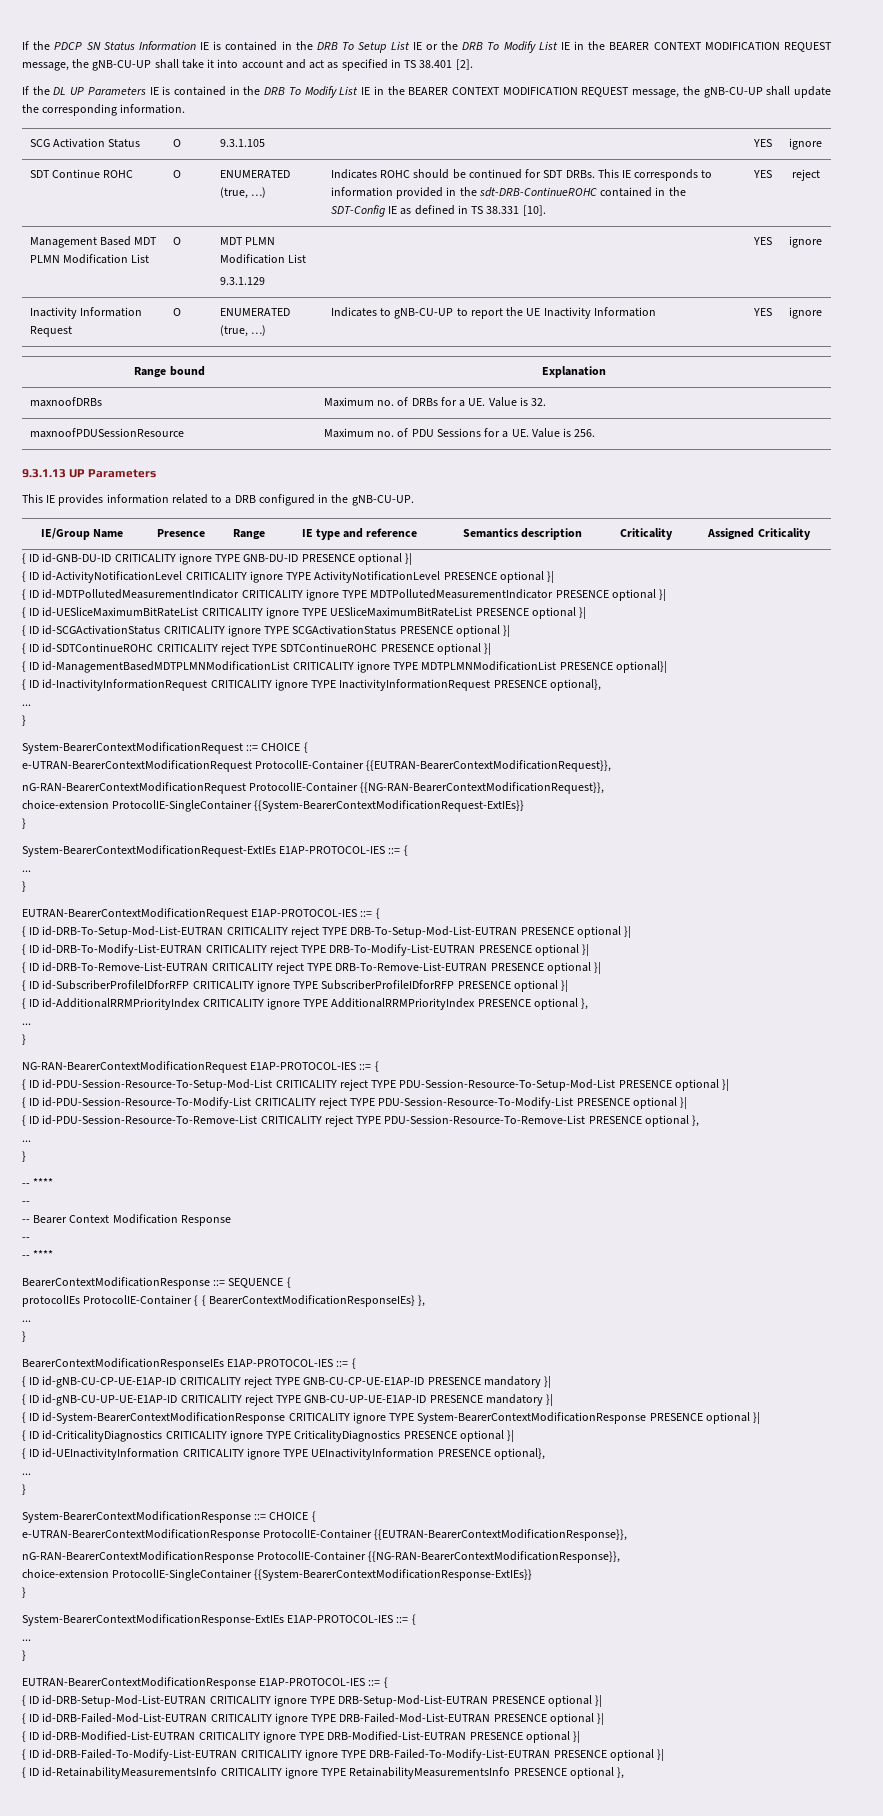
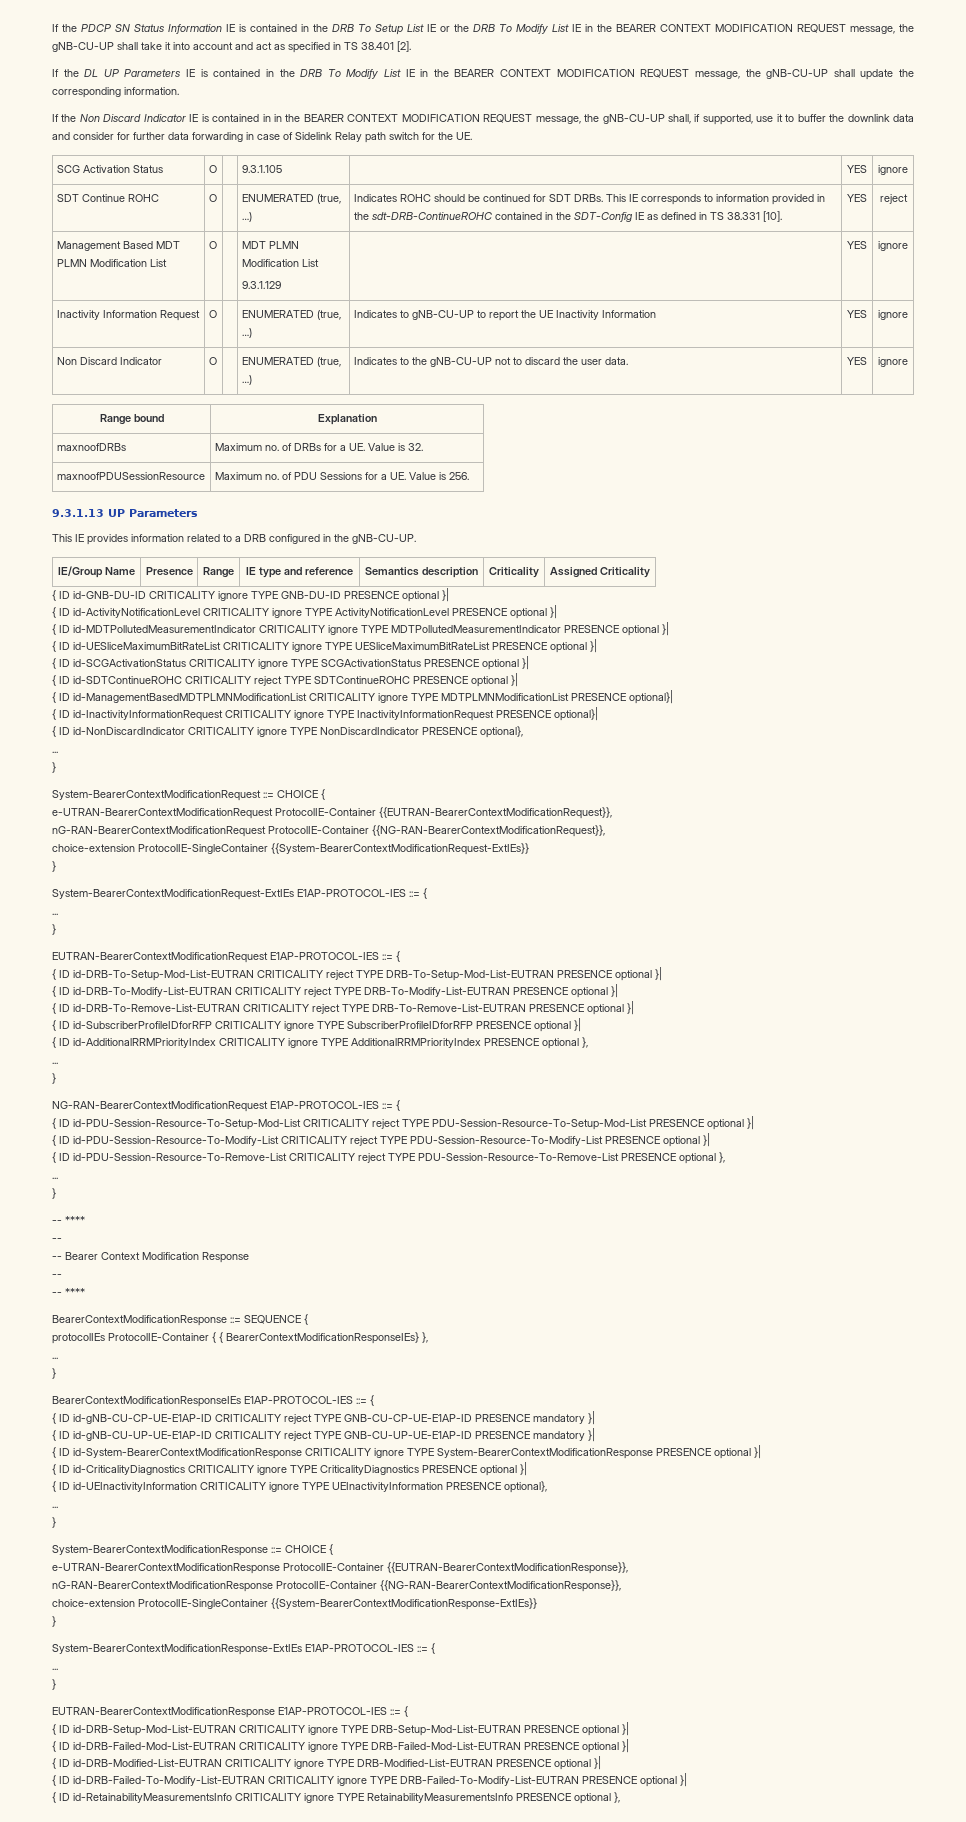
(186, 109) none -> [52,114,915,125] [52,132,472,143] // If the Non Discard Indicator IE is contained in in the BEARER CONTEXT MODIFICATION REQUEST message, the gNB-CU-UP shall, if supported, use it to buffer the downlink data and consider for further data forwarding in case of Sidelink Relay path switch for the UE.
(822, 313) none -> [56,357,162,365] [208,357,217,365] [241,357,341,367] [241,375,252,385] [353,357,628,367] [847,357,867,365] [878,357,908,367] // Non Discard Indicator | O | | ENUMERATED (true, …) | Indicates to the gNB-CU-UP not to discard the user data. | YES | ignore
(547, 684) none -> [554,707,598,721] [52,726,477,737] optional}| // { ID id-NonDiscardIndicator CRITICALITY ignore TYPE NonDiscardIndicator PRESENCE

